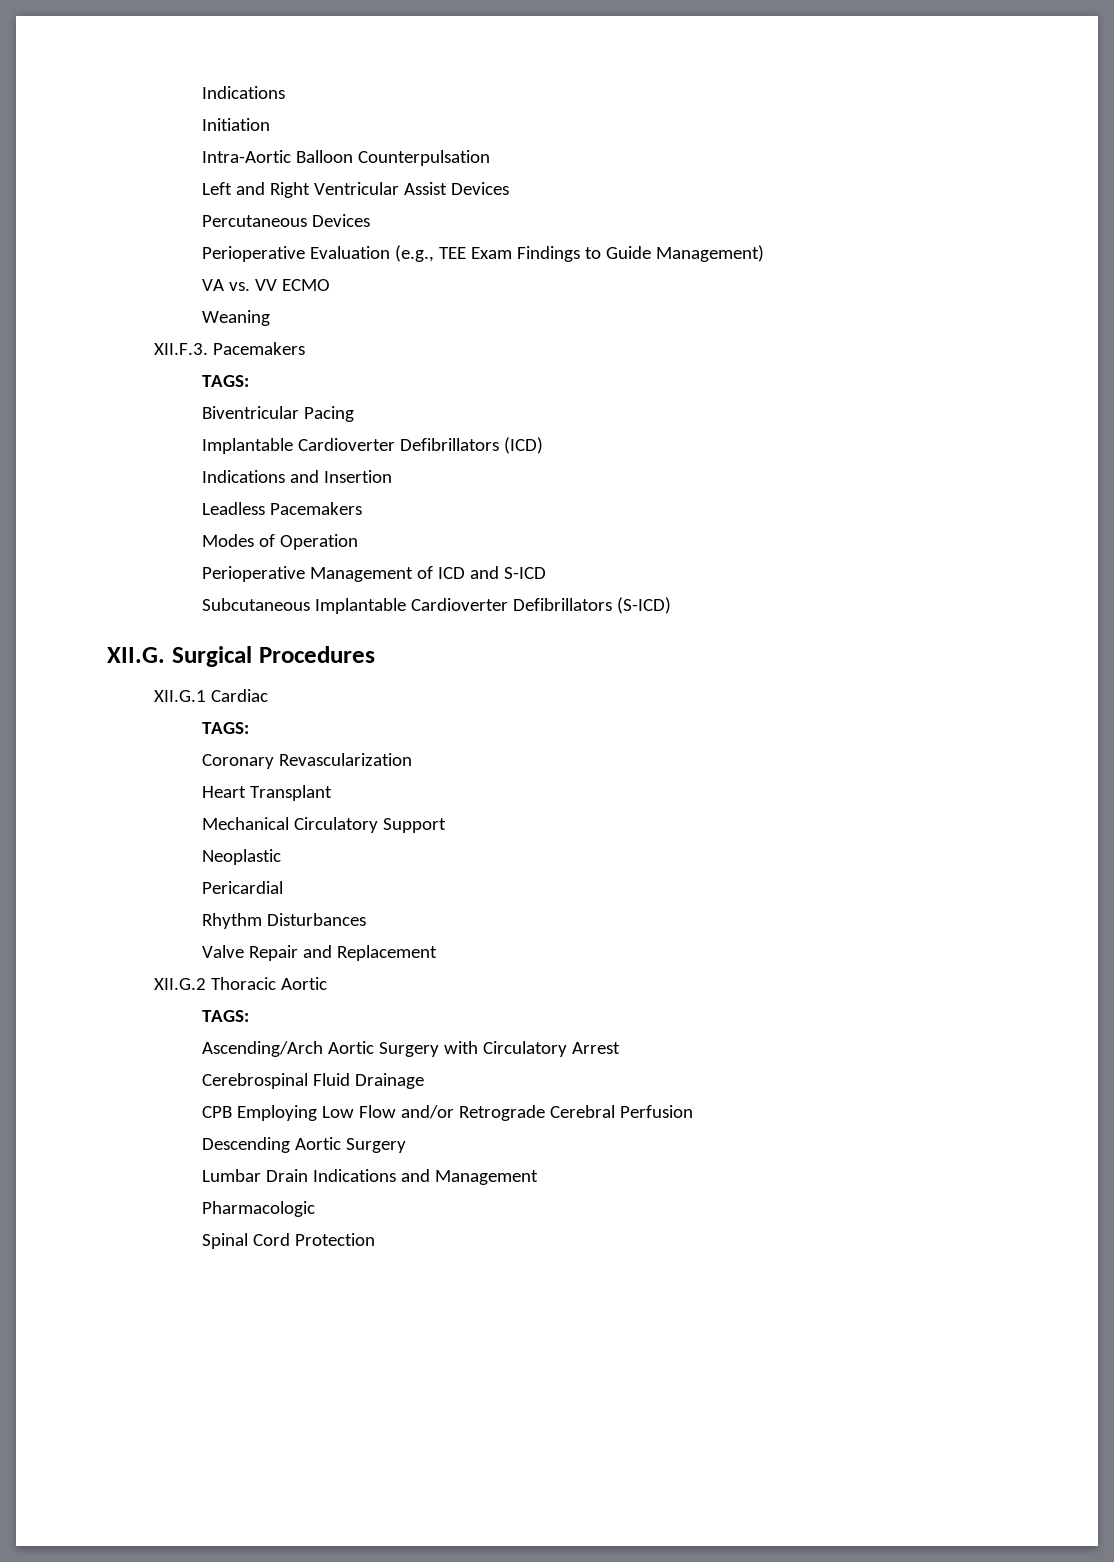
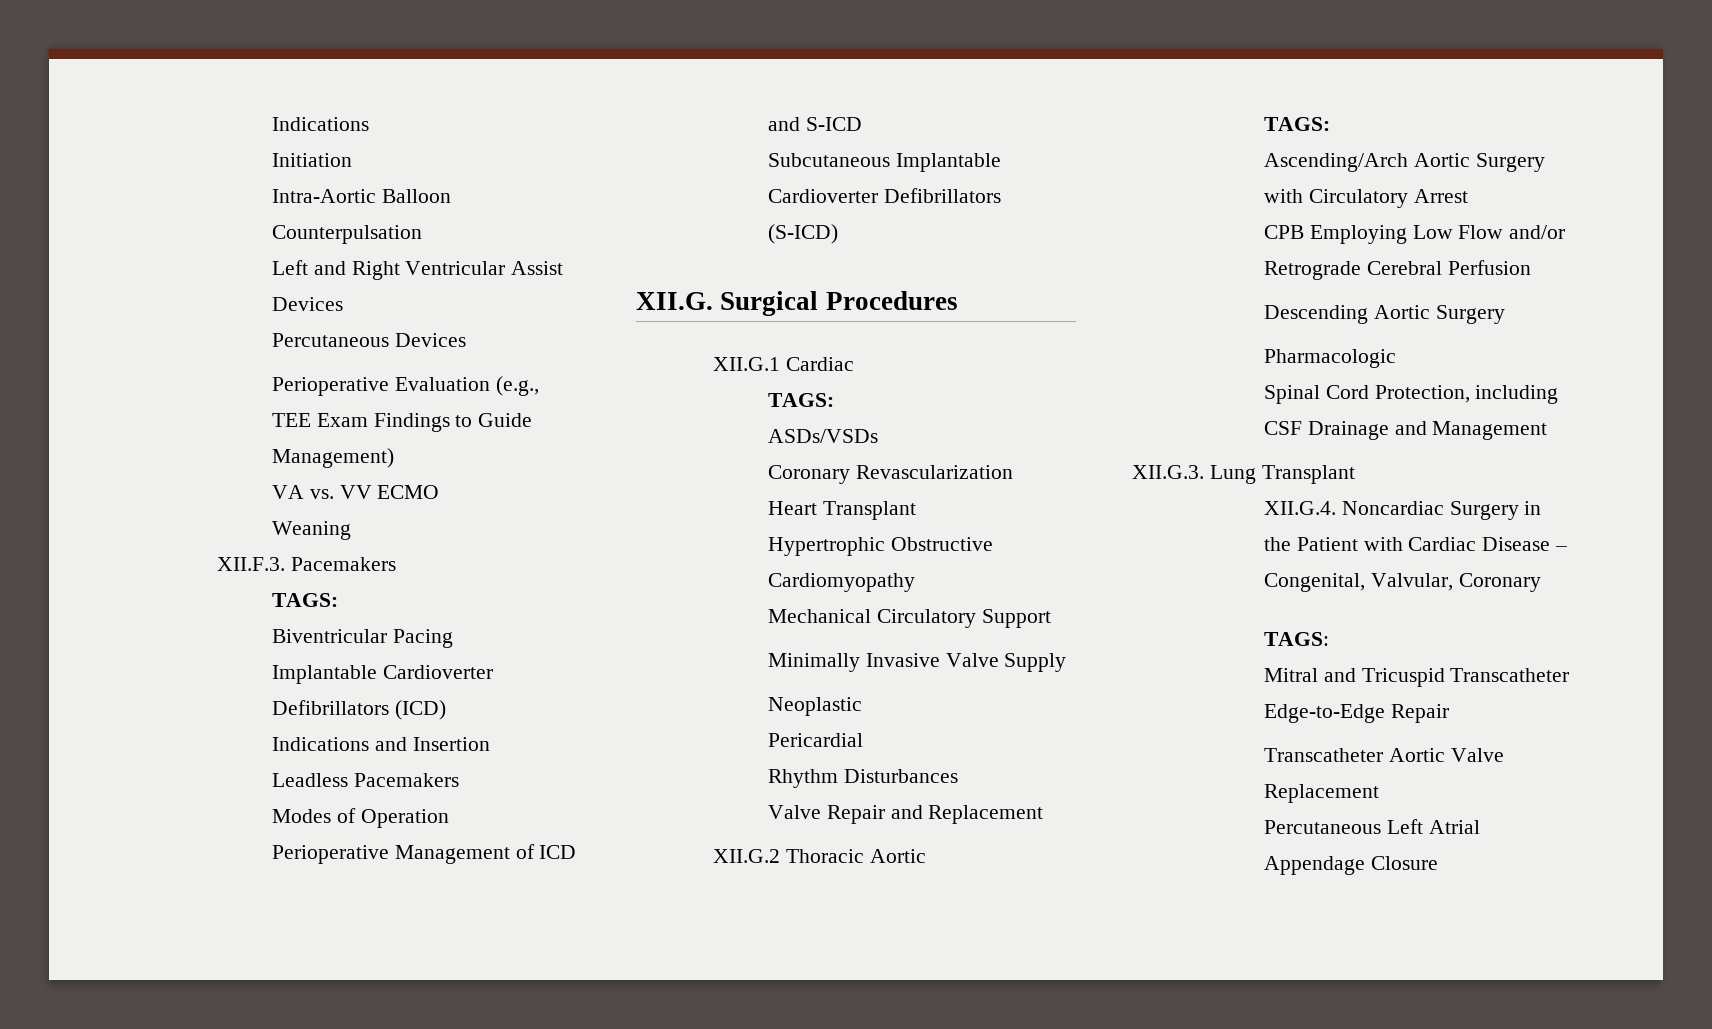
(249, 728) none -> [768,429,878,443] // ASDs/VSDs
(332, 793) none -> [768,537,993,556] [768,573,915,592] // Hypertrophic Obstructive Cardiomyopathy
(446, 825) none -> [768,653,1067,672] // Minimally Invasive Valve Supply
[201,1073,424,1089] // Cerebrospinal Fluid Drainage -> (1468, 196) none
[201,1169,538,1185] [201,1201,315,1217] [201,1233,375,1249] Lumbar Drain Indications and Management // Pharmacologic // Spinal Cord Protection -> [1264,349,1396,368] [1264,385,1559,404] [1264,421,1548,440] [1132,465,1355,484] [1264,501,1542,520] [1264,537,1568,551] [1264,573,1541,592] [1264,632,1329,646] [1264,668,1570,687] [1264,704,1449,723] [1264,748,1504,762] [1264,784,1379,803] [1264,819,1480,834] [1264,856,1438,875] Pharmacologic // Spinal Cord Protection, including CSF Drainage and Management // XII.G.3. Lung Transplant // XII.G.4. Noncardiac Surgery in the Patient with Cardiac Disease – Congenital, Valvular, Coronary // TAGS: // Mitral and Tricuspid Transcatheter Edge-to-Edge Repair // Transcatheter Aortic Valve Replacement // Percutaneous Left Atrial Appendage Closure

